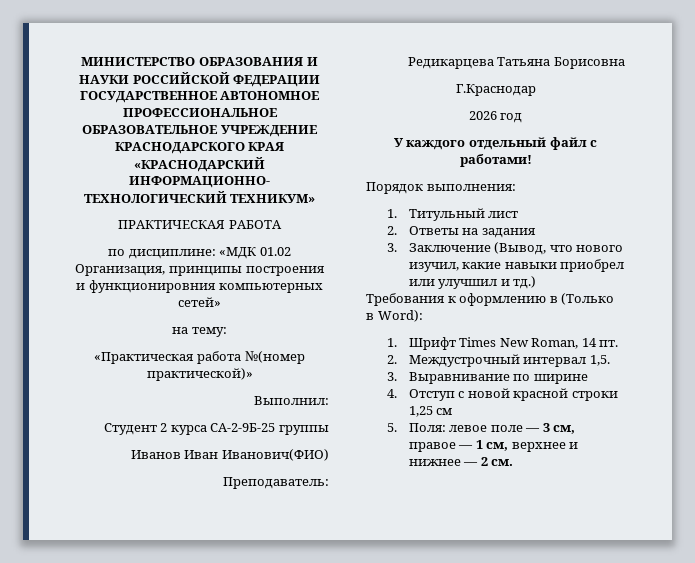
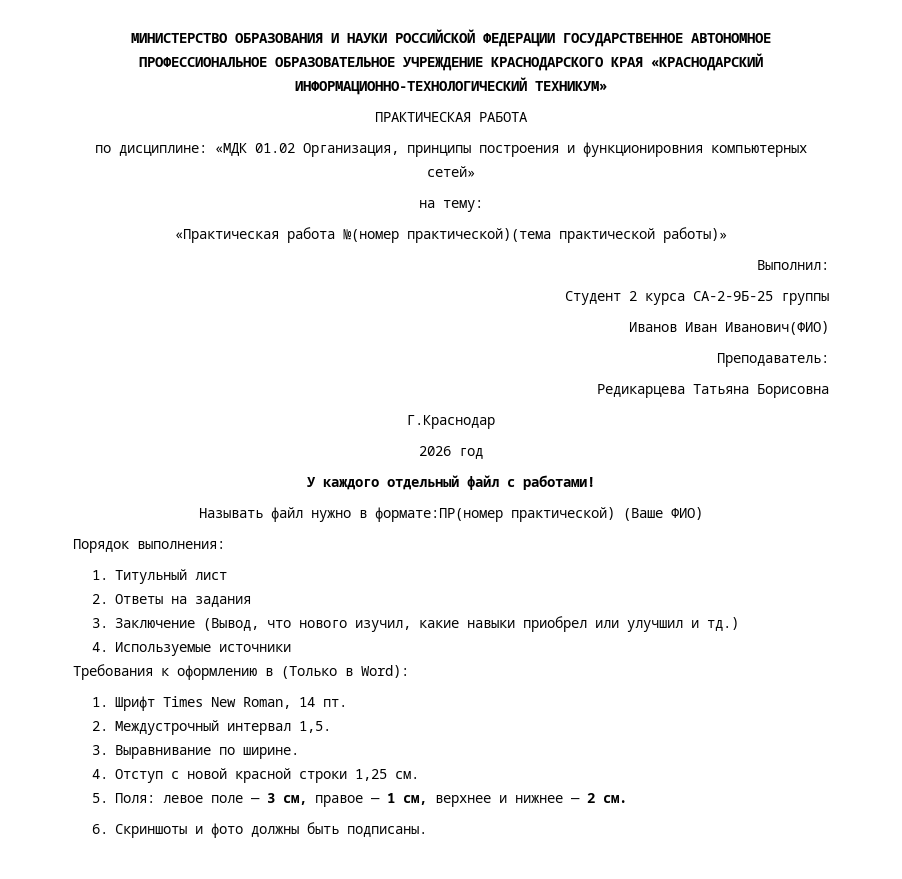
[146,368,253,381] практической)» -> [407,227,727,243] практической)(тема практической работы)»
(532, 160) none -> [199,507,703,522] // Называть файл нужно в формате:ПР(номер практической) (Ваше ФИО)
(537, 282) none -> [92,642,292,656] // 4. Используемые источники
[533,374,588,384] ширине -> [243,747,300,759] ширине.
[436,408,453,415] см -> [395,771,420,779] см.
(514, 462) none -> [92,822,428,838] // 6. Скриншоты и фото должны быть подписаны.

